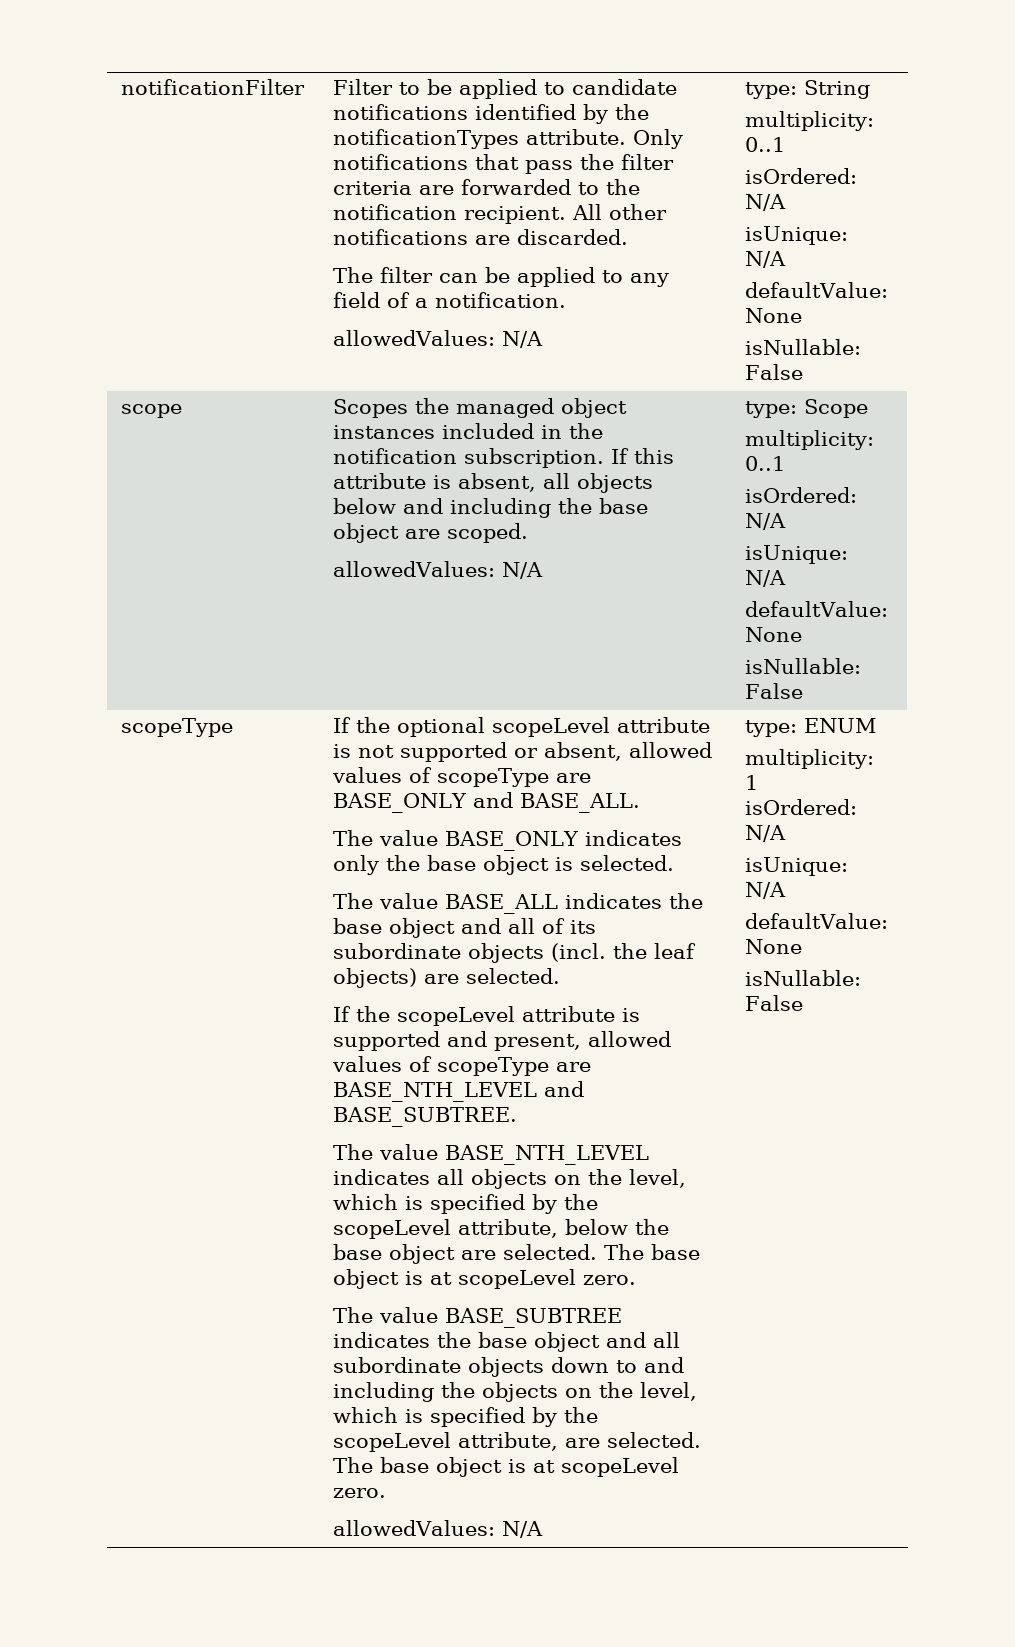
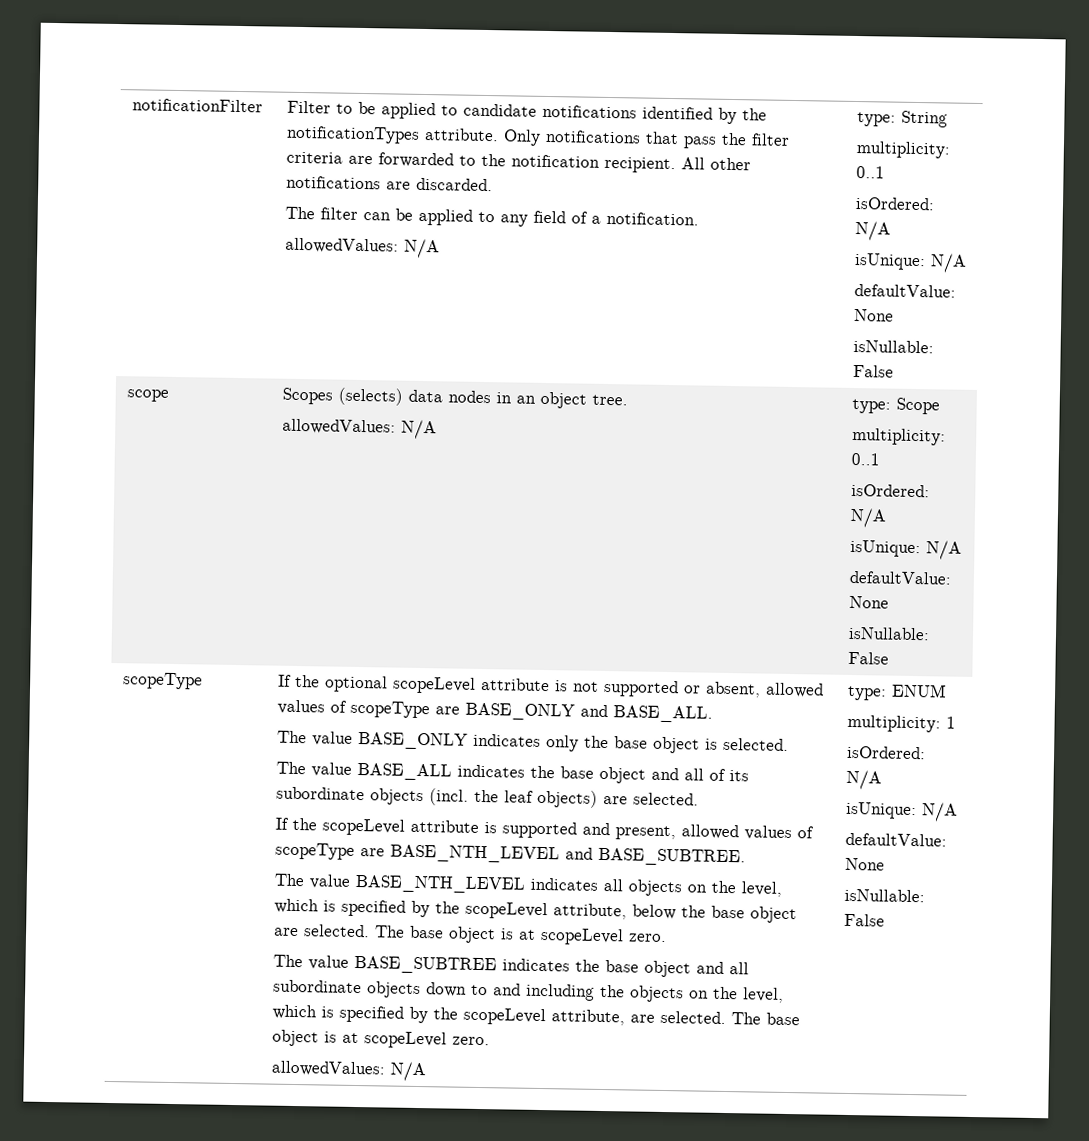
[415,398,628,418] [333,423,604,439] [333,448,675,468] [333,473,654,493] [333,498,649,518] [333,523,529,543] the managed object instances included in the notification subscription. If this attribute is absent, all objects below and including the base object are scoped. -> [338,387,629,409] (selects) data nodes in an object tree.

